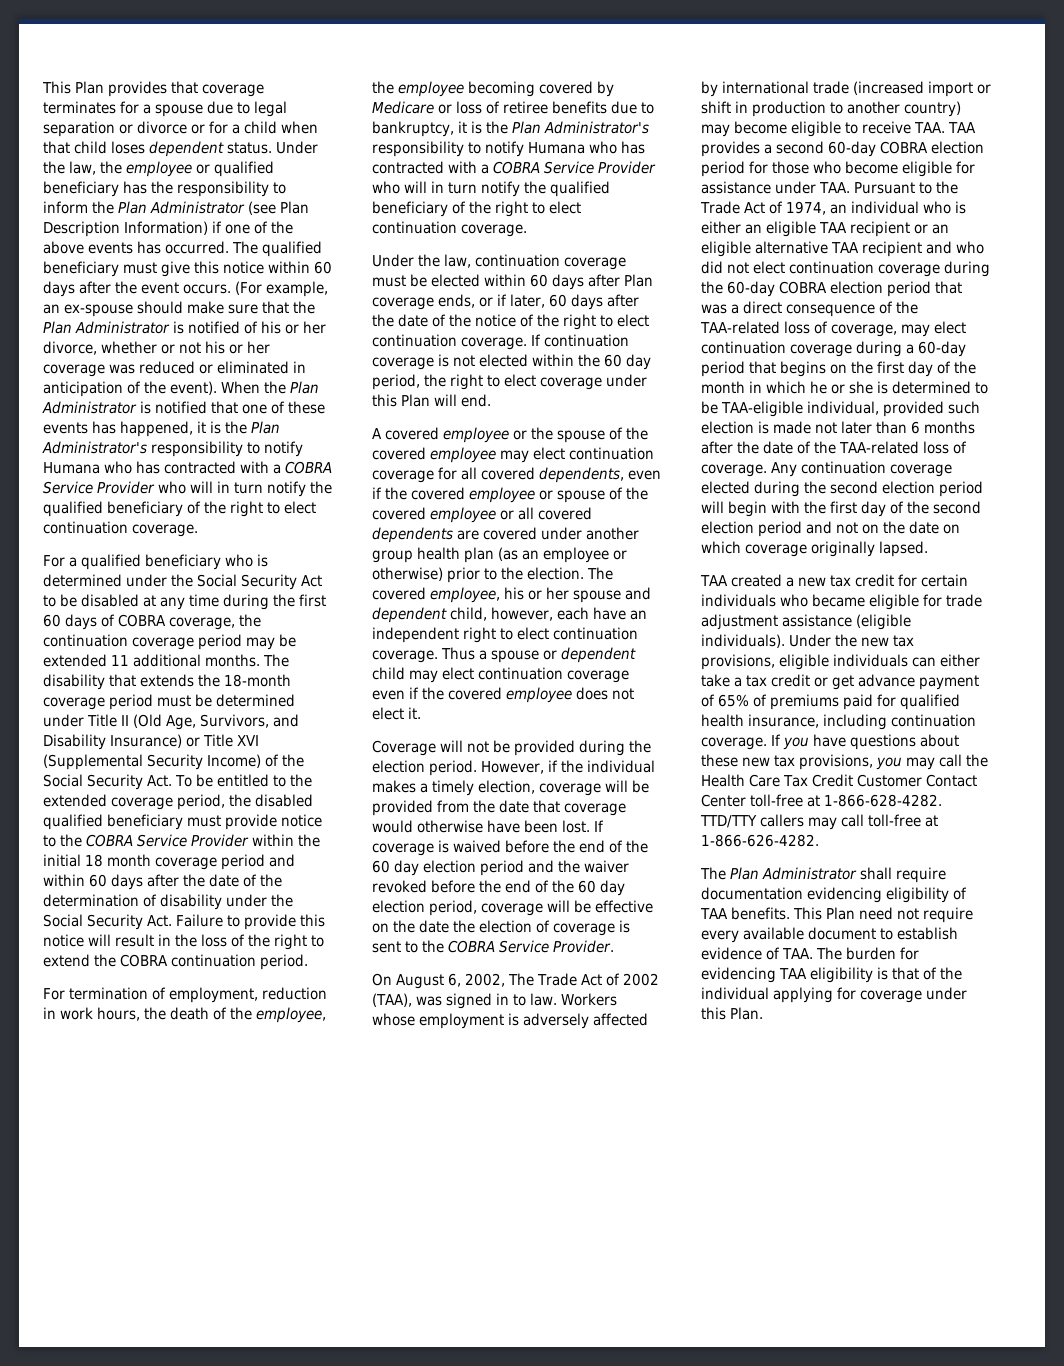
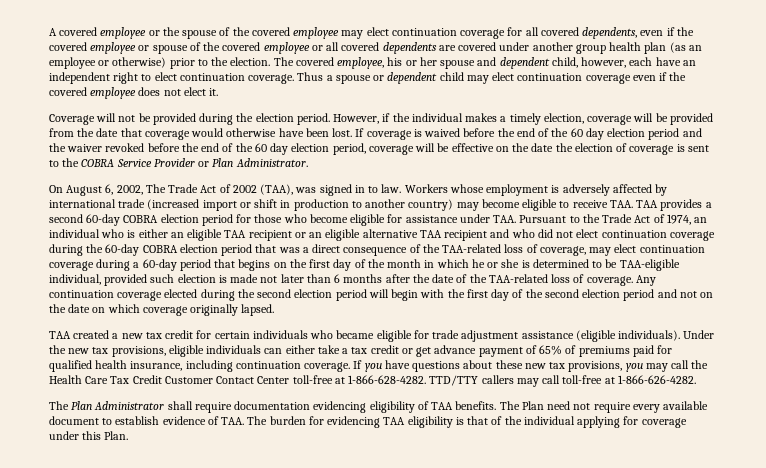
[42,81,264,97] [43,101,287,117] [43,121,318,137] [43,141,318,157] [43,161,274,177] [43,181,286,197] [43,201,309,215] [43,221,293,237] [43,241,322,257] [43,261,332,277] [43,281,328,297] [43,301,315,317] [43,321,326,334] [43,341,270,355] [43,361,306,377] [43,381,319,397] [42,401,325,414] [43,421,280,437] [42,441,303,457] [43,461,332,474] [43,481,332,497] [43,501,316,517] [43,521,198,537] [43,554,268,570] [43,574,322,590] [43,594,326,610] [43,614,261,630] [43,634,296,650] [43,654,289,667] [43,674,291,690] [43,694,295,710] [43,714,299,730] [43,734,259,750] [43,754,304,770] [43,774,312,790] [43,794,313,810] [43,814,322,830] [43,834,320,847] [43,854,295,870] [43,874,282,890] [43,894,293,910] [43,914,325,930] [43,934,324,950] [43,954,308,970] [43,987,327,1003] [43,1007,326,1023] [372,81,614,97] [372,101,654,114] [372,121,649,137] [372,141,645,157] [372,161,656,174] [372,181,610,197] [372,201,581,217] [372,221,527,237] [372,254,626,270] [372,274,653,290] [372,294,639,310] [372,314,649,330] [372,334,629,350] [372,354,651,370] [372,374,647,390] [372,394,491,407] This Plan provides that coverage terminates for a spouse due to legal separation or divorce or for a child when that child loses dependent status. Under the law, the employee or qualified beneficiary has the responsibility to inform the Plan Administrator (see Plan Description Information) if one of the above events has occurred. The qualified beneficiary must give this notice within 60 days after the event occurs. (For example, an ex-spouse should make sure that the Plan Administrator is notified of his or her divorce, whether or not his or her coverage was reduced or eliminated in anticipation of the event). When the Plan Administrator is notified that one of these events has happened, it is the Plan Administrator's responsibility to notify Humana who has contracted with a COBRA Service Provider who will in turn notify the qualified beneficiary of the right to elect continuation coverage. // For a qualified beneficiary who is determined under the Social Security Act to be disabled at any time during the first 60 days of COBRA coverage, the continuation coverage period may be extended 11 additional months. The disability that extends the 18-month coverage period must be determined under Title II (Old Age, Survivors, and Disability Insurance) or Title XVI (Supplemental Security Income) of the Social Security Act. To be entitled to the extended coverage period, the disabled qualified beneficiary must provide notice to the COBRA Service Provider within the initial 18 month coverage period and within 60 days after the date of the determination of disability under the Social Security Act. Failure to provide this notice will result in the loss of the right to extend the COBRA continuation period. // For termination of employment, reduction in work hours, the death of the employee, the employee becoming covered by Medicare or loss of retiree benefits due to bankruptcy, it is the Plan Administrator's responsibility to notify Humana who has contracted with a COBRA Service Provider who will in turn notify the qualified beneficiary of the right to elect continuation coverage. // Under the law, continuation coverage must be elected within 60 days after Plan coverage ends, or if later, 60 days after the date of the notice of the right to elect continuation coverage. If continuation coverage is not elected within the 60 day period, the right to elect coverage under this Plan will end. // -> (49, 32) none
[553,940,614,953] Provider. -> [153,158,308,167] Provider or Plan Administrator.
[792,907,822,920] This -> [499,401,520,410] The

